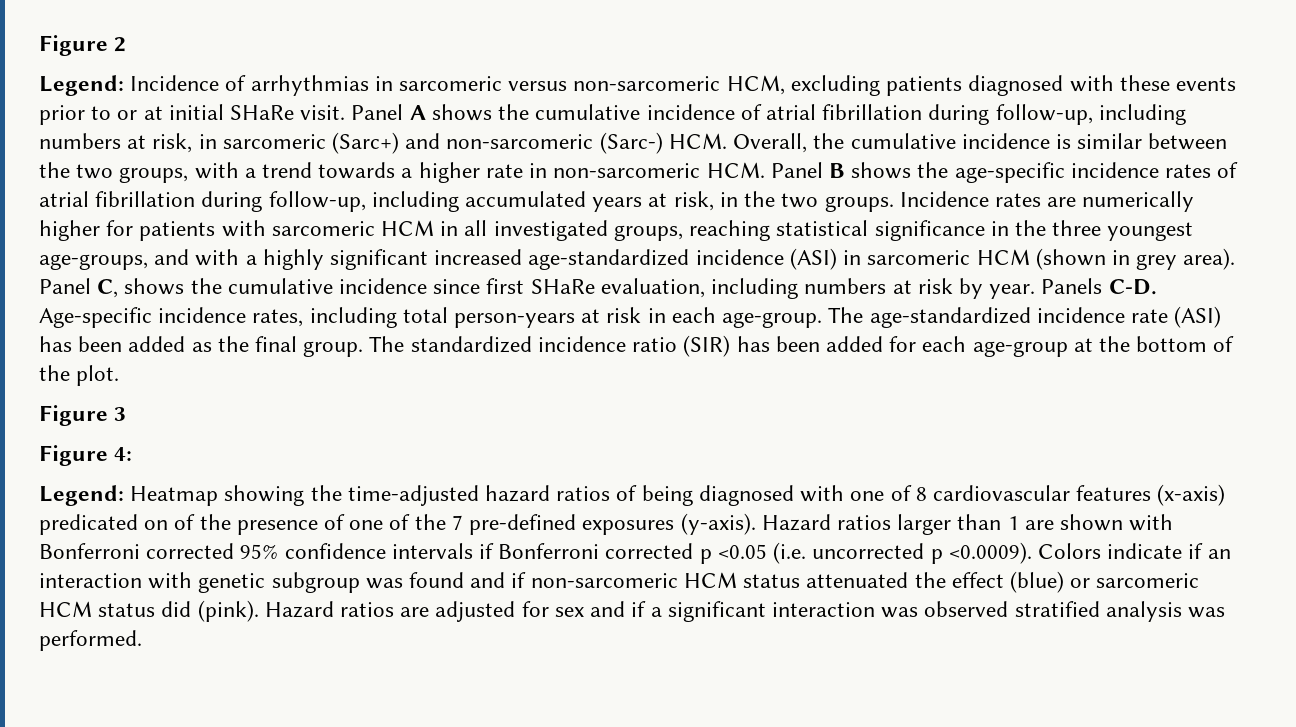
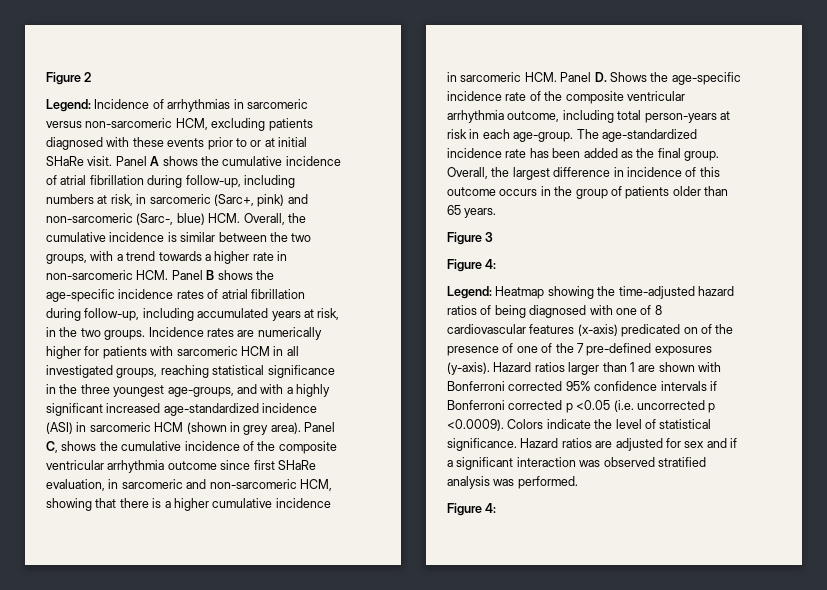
[332,132,663,154] (Sarc+) and non-sarcomeric (Sarc-) -> [213,194,308,207] [46,213,205,225] (Sarc+, pink) and non-sarcomeric (Sarc-, blue)
[433,278,1157,299] [39,307,304,328] since first SHaRe evaluation, including numbers at risk by year. Panels C-D. Age-specific incidence rates, -> [242,441,337,454] [46,460,316,473] [46,479,332,491] [46,498,331,511] [447,72,741,85] [447,91,685,104] [447,110,560,123] of the composite ventricular arrhythmia outcome since first SHaRe evaluation, in sarcomeric and non-sarcomeric HCM, showing that there is a higher cumulative incidence in sarcomeric HCM. Panel D. Shows the age-specific incidence rate of the composite ventricular arrhythmia outcome,
[1174,306,1222,328] (ASI) -> (527, 153) none
[369,335,1235,357] [39,365,120,386] The standardized incidence ratio (SIR) has been added for each age-group at the bottom of the plot. -> [447,167,720,180] [447,186,728,199] [447,205,497,218] Overall, the largest difference in incidence of this outcome occurs in the group of patients older than 65 years.
[1188,543,1231,559] [39,571,1200,593] [39,600,259,622] if an interaction with genetic subgroup was found and if non-sarcomeric HCM status attenuated the effect (blue) or sarcomeric HCM status did (pink). -> [594,419,712,429] [447,438,517,451] the level of statistical significance.
(142, 640) none -> [447,503,497,516] // Figure 4:

